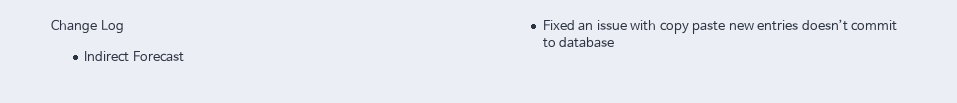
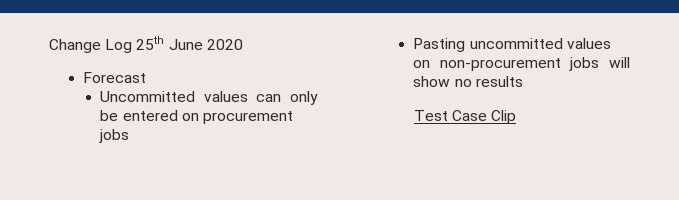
[84,51,184,62] [542,19,898,34] [542,37,615,48] // Indirect Forecast // Fixed an issue with copy paste new entries doesn’t commit to database -> [136,36,243,50] [83,72,147,83] [100,91,318,105] [100,110,293,124] [99,129,130,143] [413,38,611,52] [413,57,630,71] [413,76,523,87] [413,110,516,124] 25th June 2020 // Forecast // Uncommitted values can only be entered on procurement jobs // Pasting uncommitted values on non-procurement jobs will show no results // Test Case Clip

